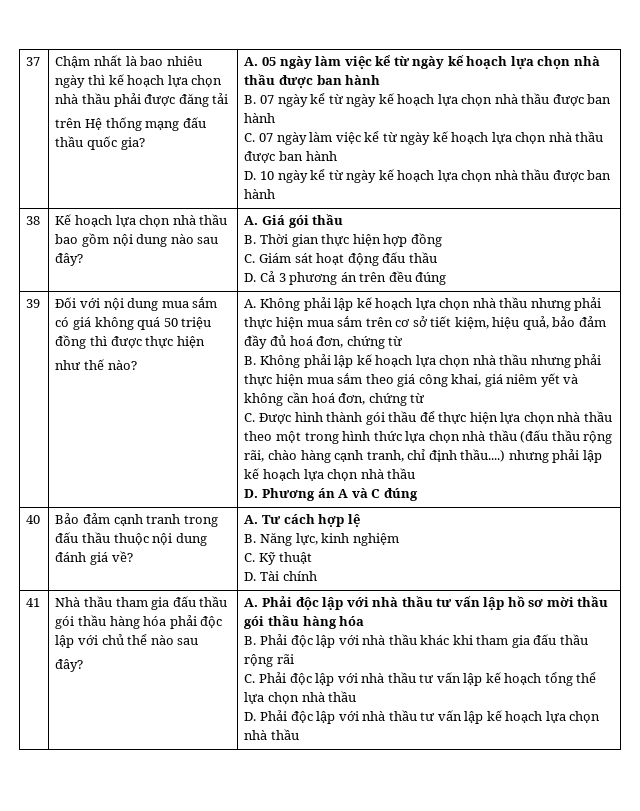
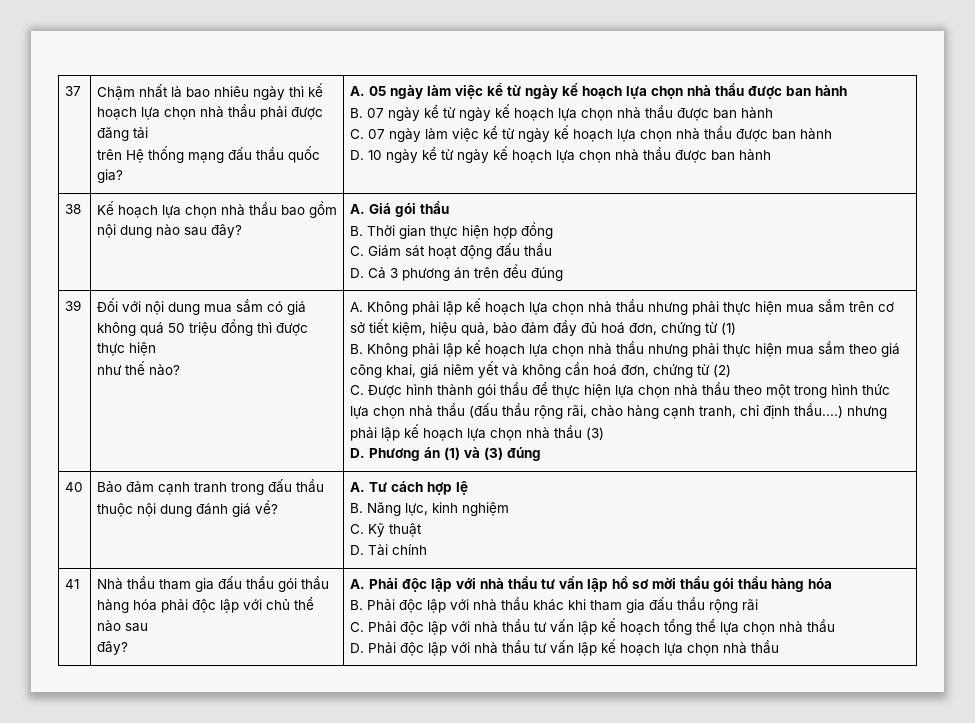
(403, 341) none -> [720,322,736,335] (1)
(425, 398) none -> [712,364,731,377] (2)
(416, 473) none -> [585,427,604,440] (3)
[338,488,381,498] A và C -> [443,447,503,460] (1) và (3)

